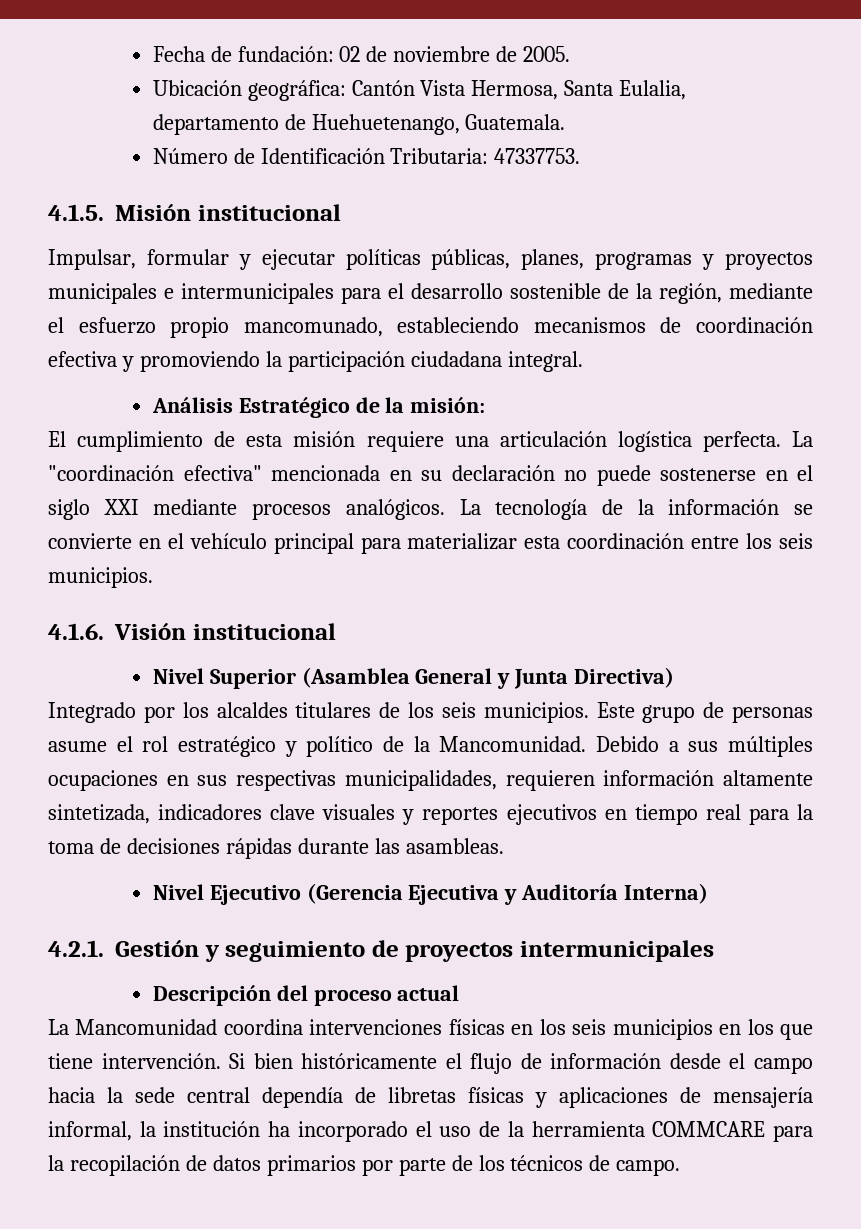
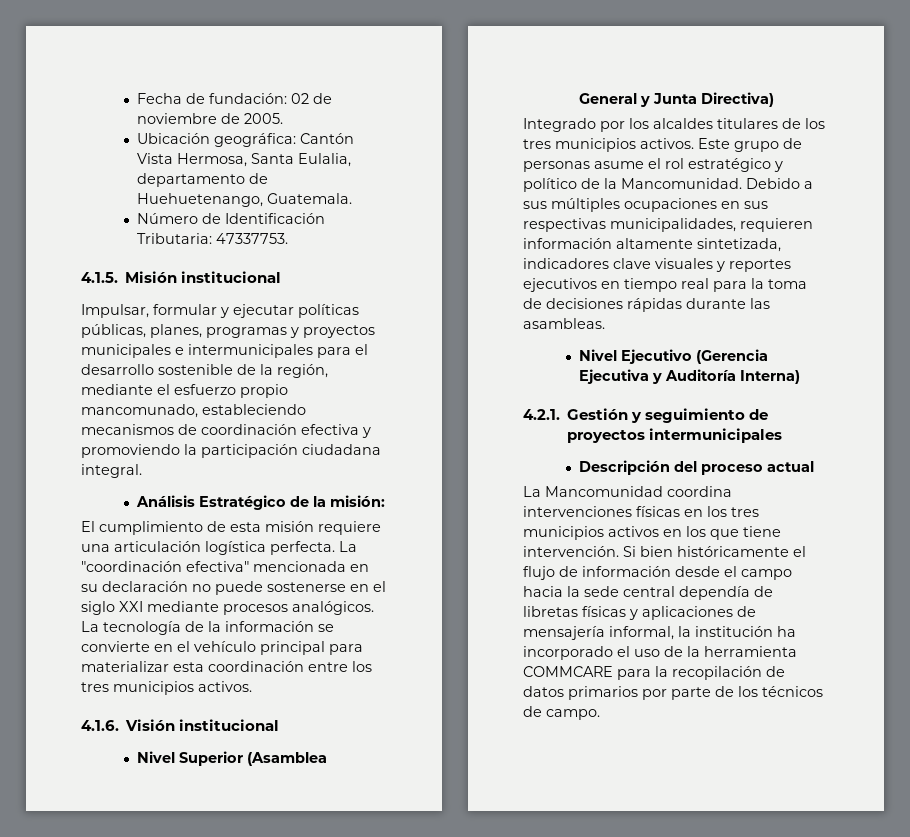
[778,533,813,549] [48,567,153,588] seis municipios. -> [81,681,252,695] tres municipios activos.
[441,702,589,723] seis municipios. -> [523,138,694,152] tres municipios activos.
[572,1019,713,1040] seis municipios -> [731,507,759,517] [523,526,659,540] tres municipios activos

